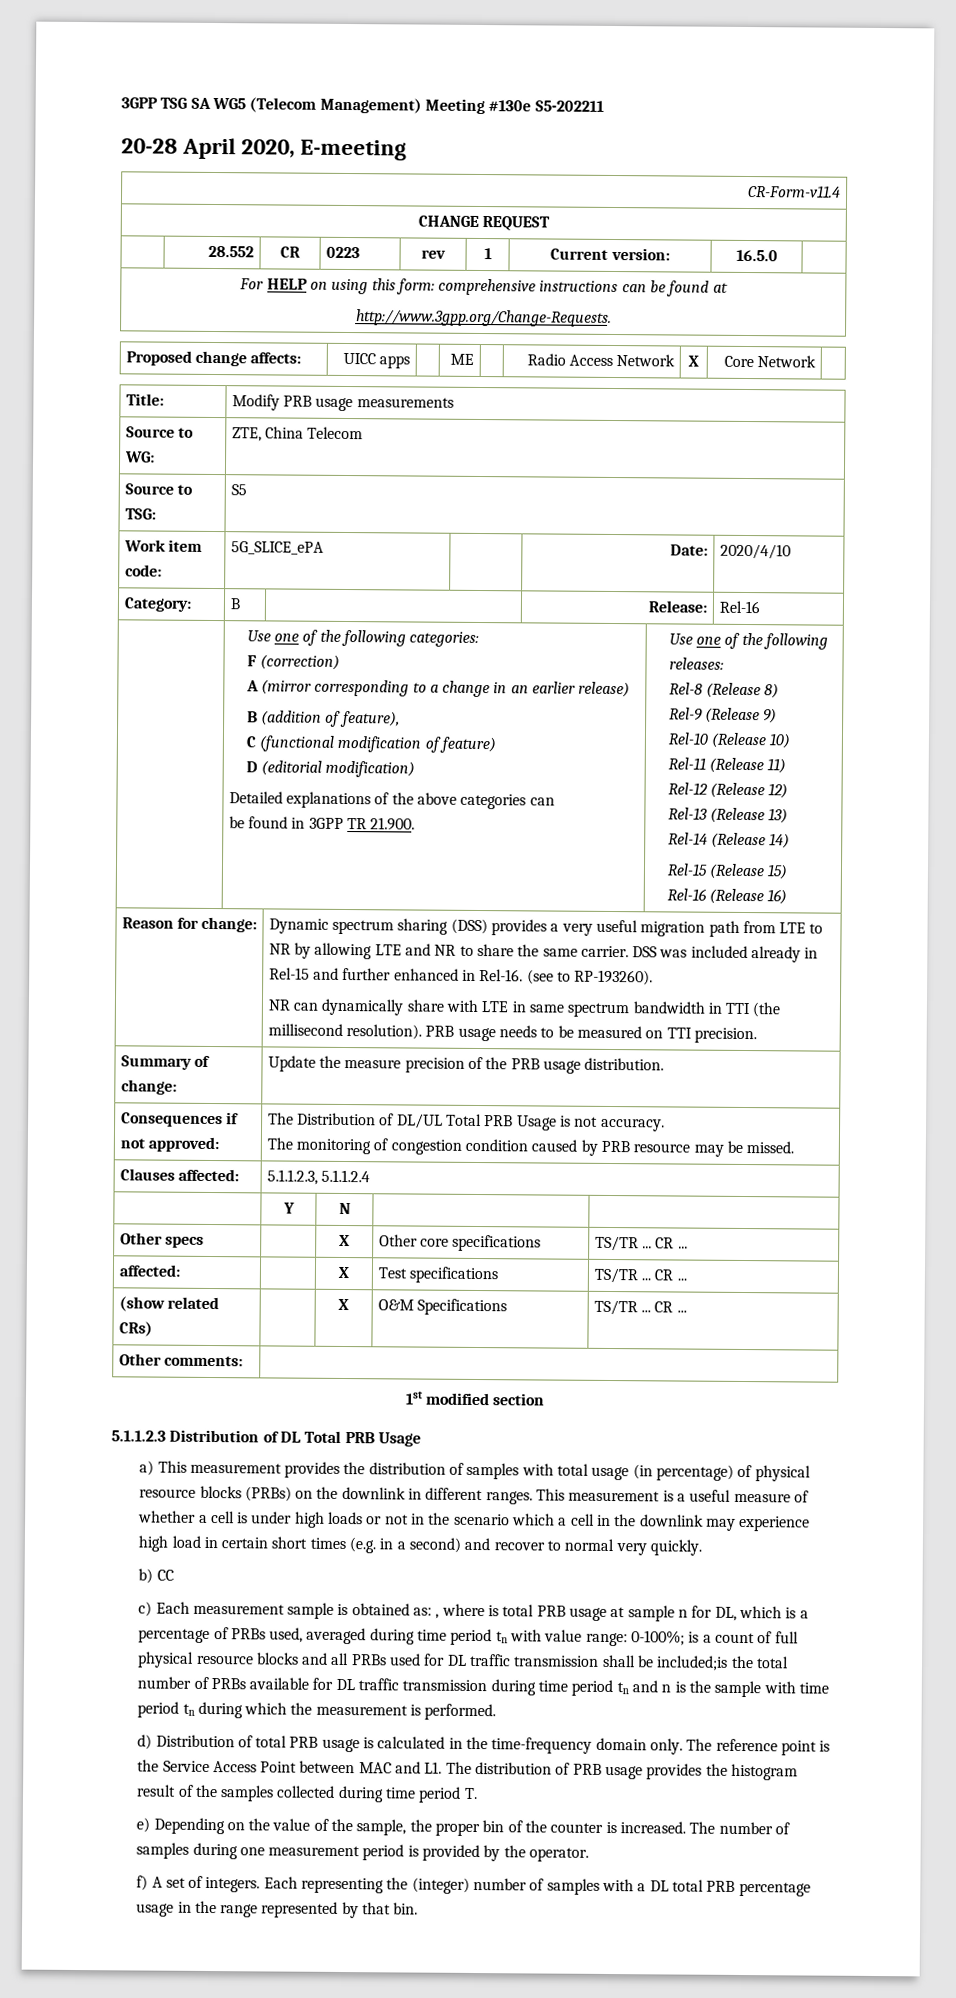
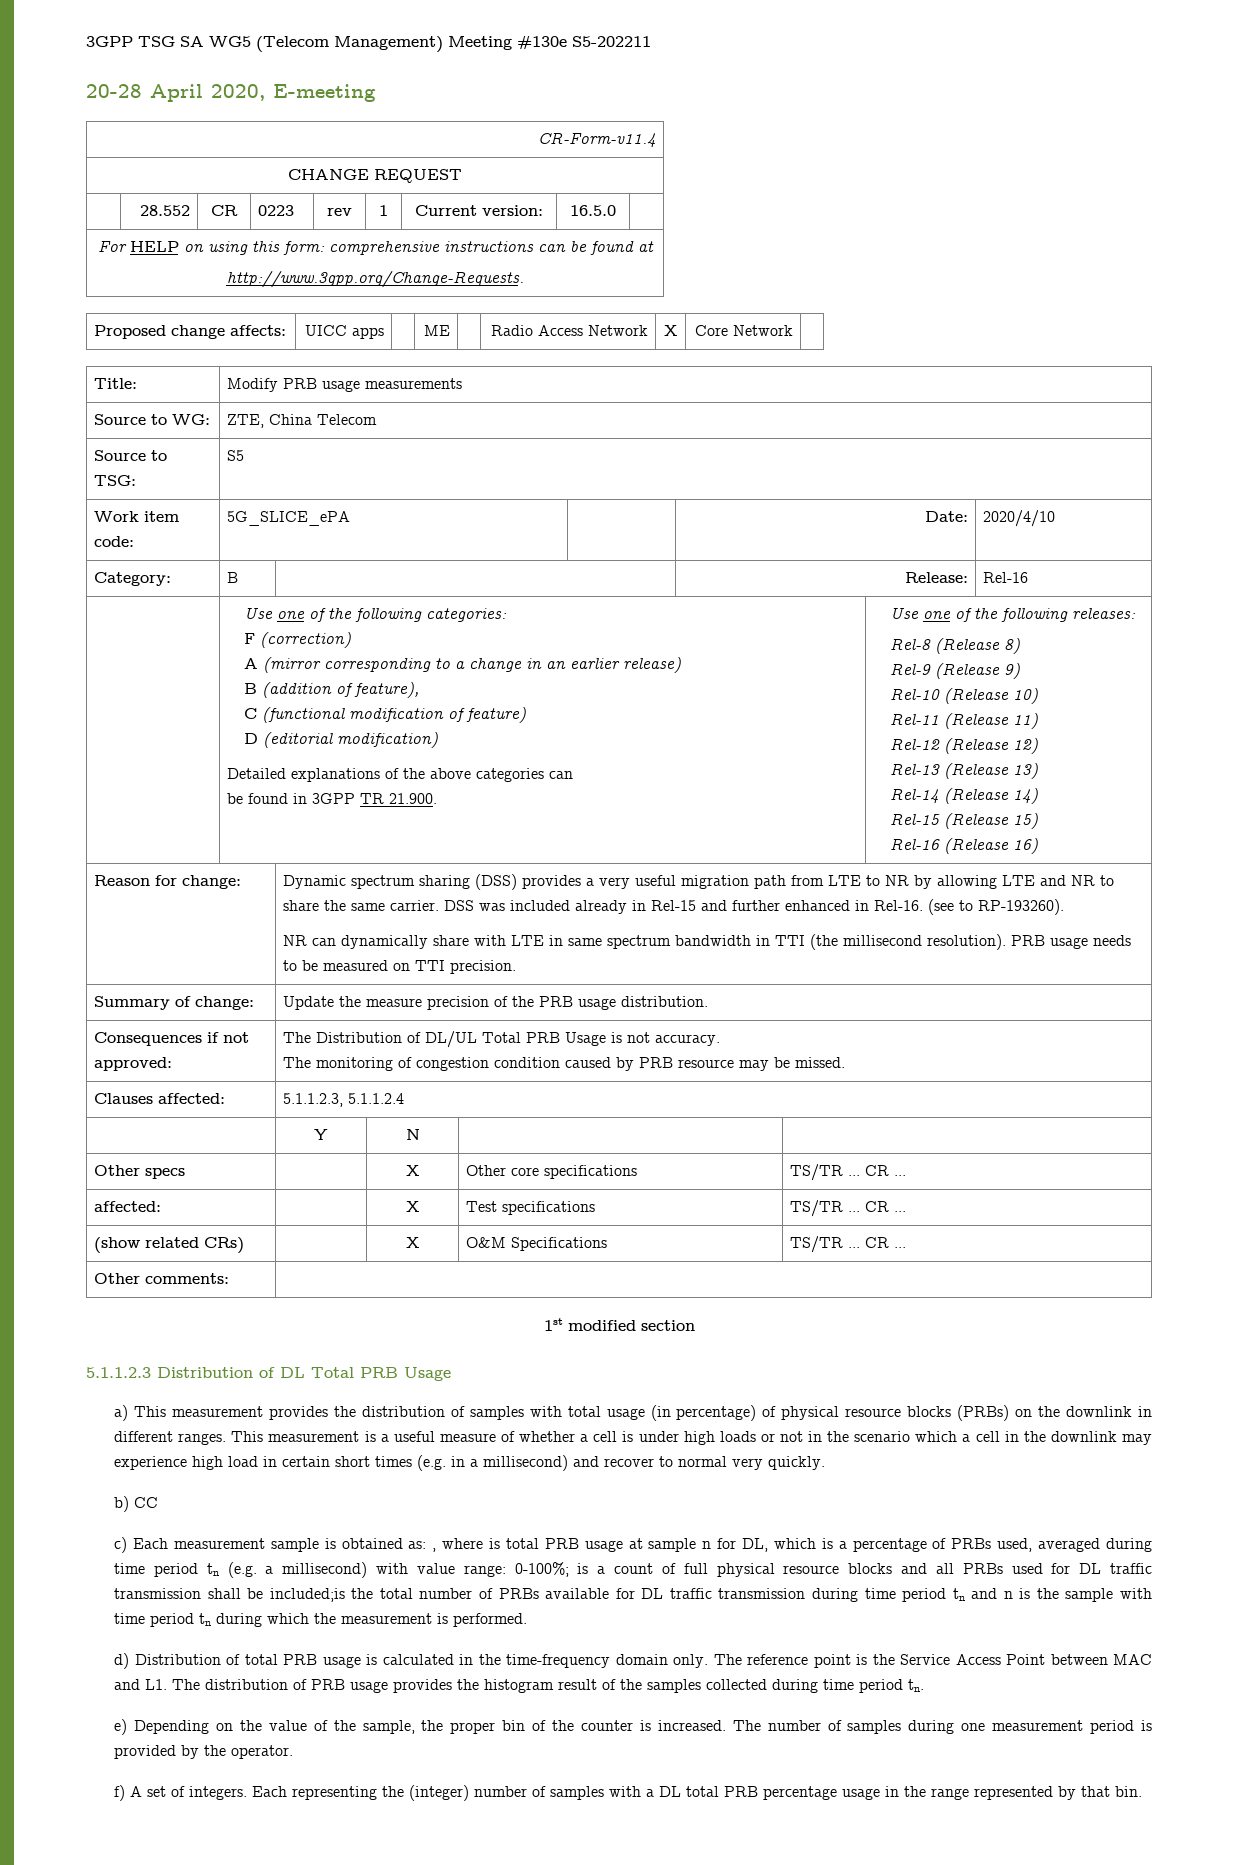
[409,1537,462,1553] second) -> [483,1455,569,1471] millisecond)
(508, 1637) none -> [227,1562,368,1578] (e.g. a millisecond)
[463,1787,478,1800] T. -> [908,1679,925,1692] tn.

